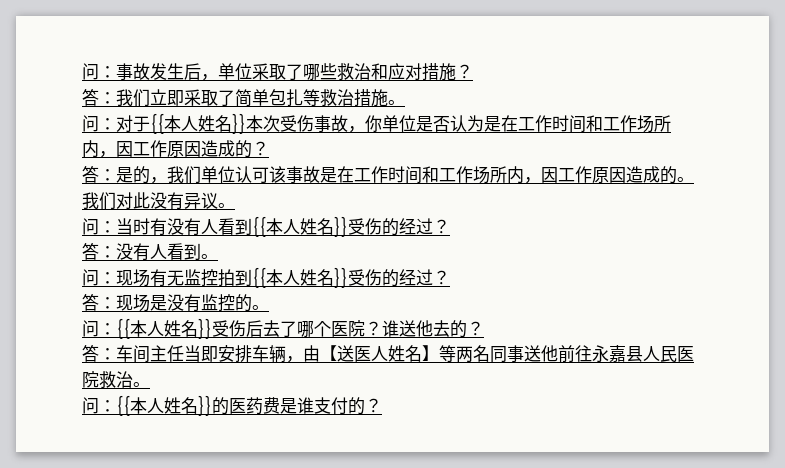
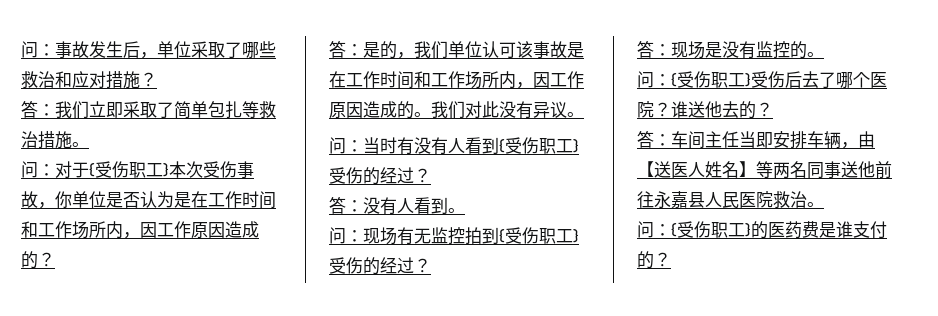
[150,113,246,134] {{本人姓名}} -> [89,161,169,178] {受伤职工}
[252,216,348,237] {{本人姓名}} -> [499,137,579,154] {受伤职工}
[252,267,348,288] {{本人姓名}} -> [499,227,579,244] {受伤职工}
[116,318,212,339] {{本人姓名}} -> [671,71,751,88] {受伤职工}
[116,395,212,416] {{本人姓名}} -> [671,221,751,238] {受伤职工}

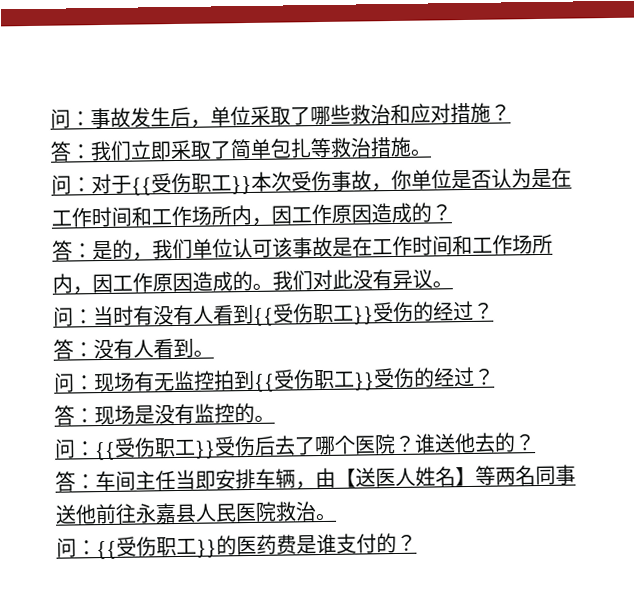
[89,161,169,178] {受伤职工} -> [131,172,252,196] {{受伤职工}}
[499,137,579,154] {受伤职工} -> [253,303,374,326] {{受伤职工}}
[499,227,579,244] {受伤职工} -> [253,369,375,392] {{受伤职工}}
[671,71,751,88] {受伤职工} -> [94,437,216,461] {{受伤职工}}
[671,221,751,238] {受伤职工} -> [96,536,217,560] {{受伤职工}}

